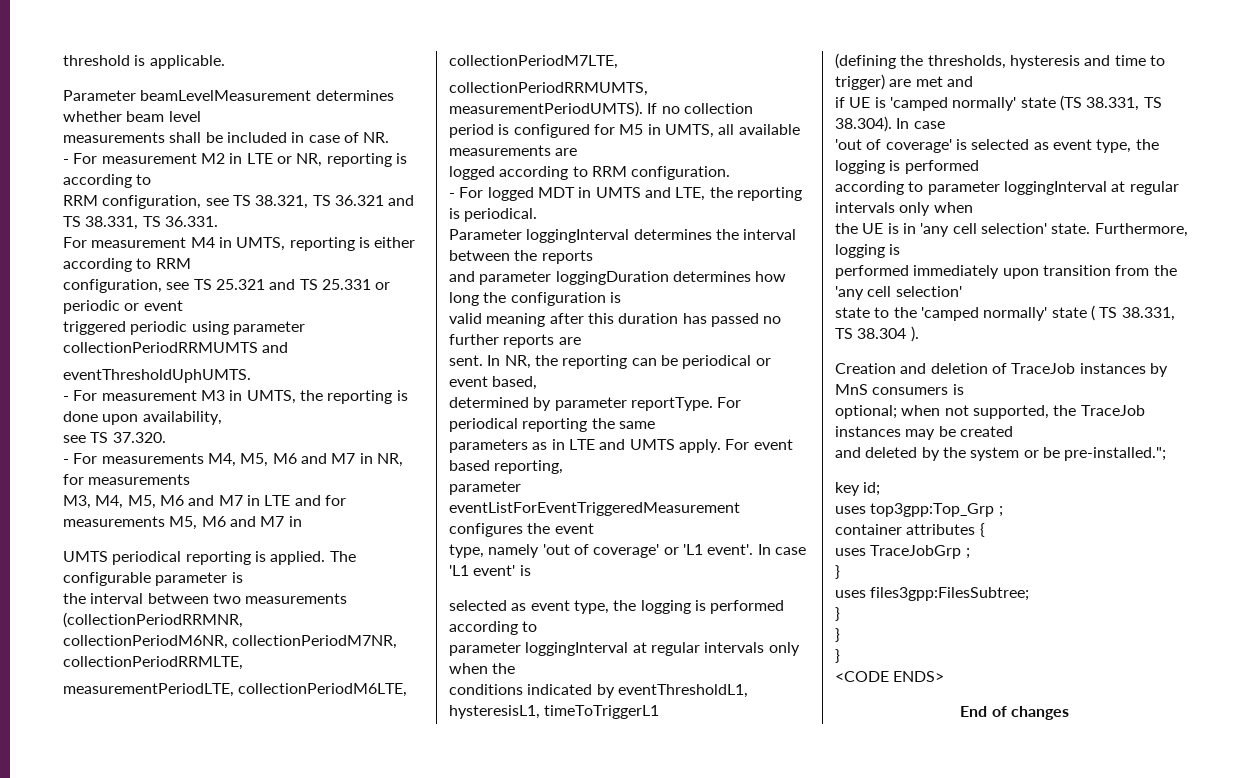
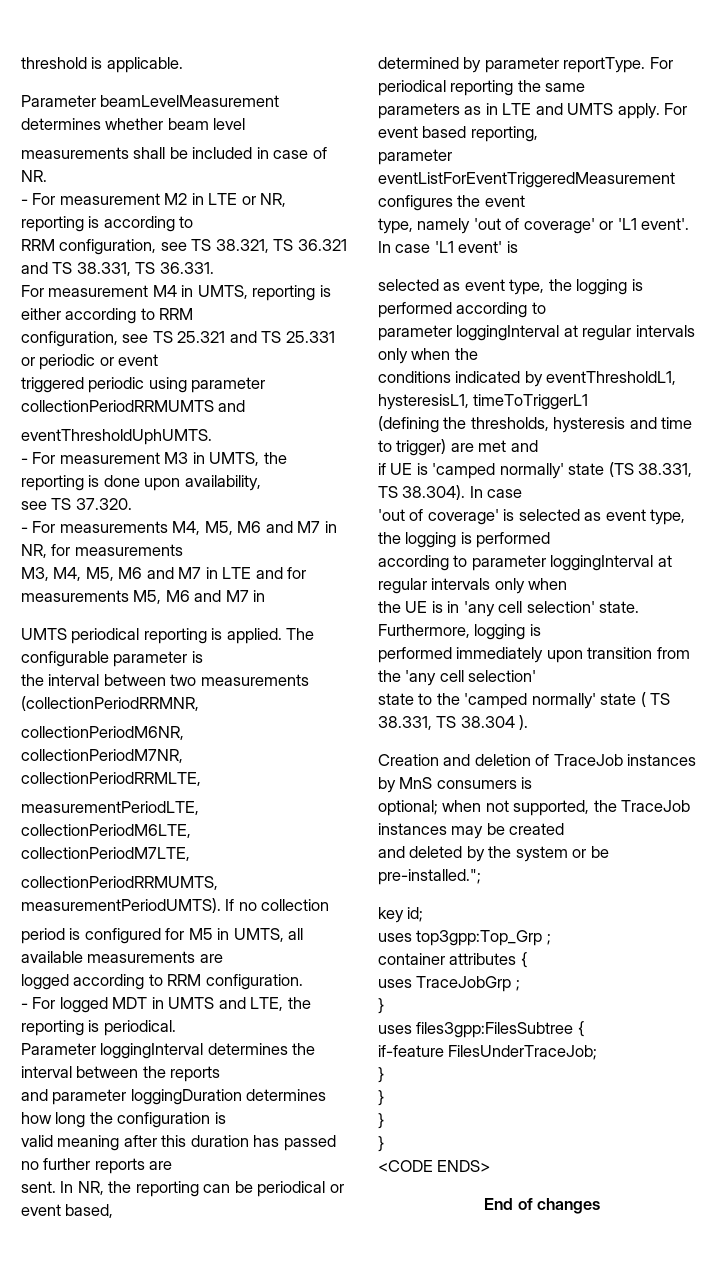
[870,587,1030,601] files3gpp:FilesSubtree; -> [416,1021,584,1038] [378,1045,598,1060] [378,1067,384,1083] files3gpp:FilesSubtree { // if-feature FilesUnderTraceJob; // }

